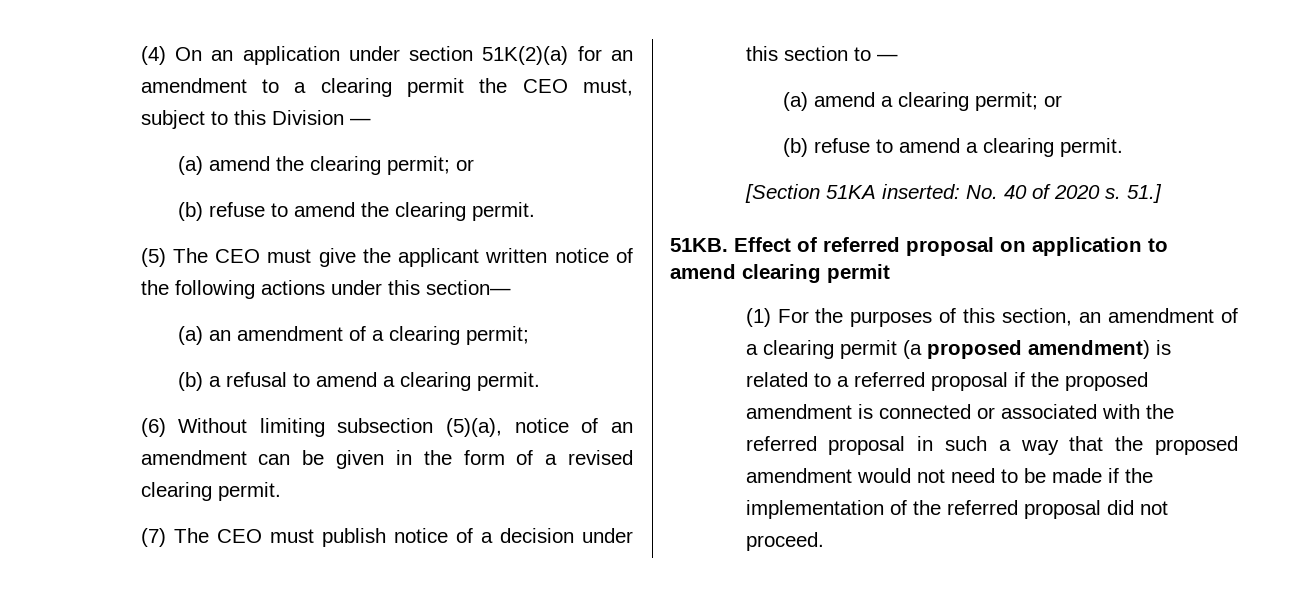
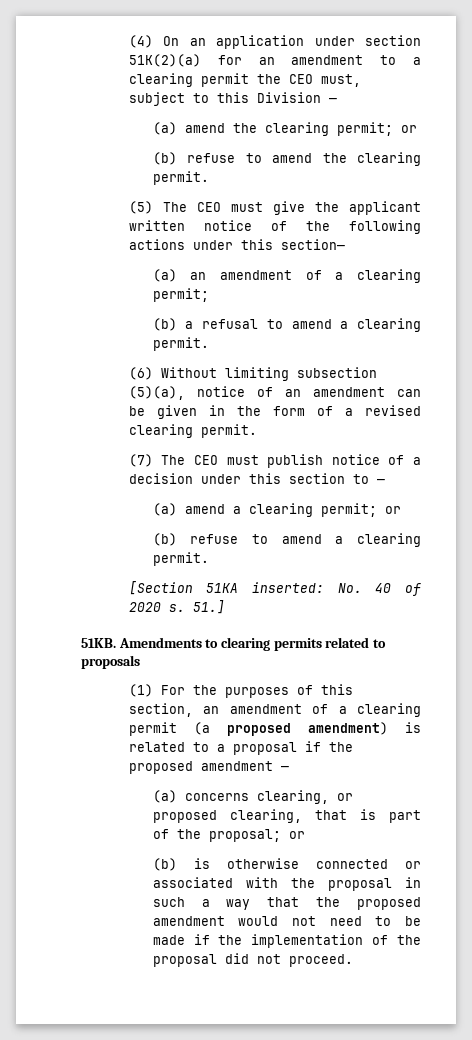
[734,237,1168,256] [670,264,890,283] Effect of referred proposal on application to amend clearing permit -> [118,637,386,651] [81,655,140,669] Amendments to clearing permits related to proposals
[853,372,925,387] referred -> (225, 748) none
[857,404,873,419] is -> [280,766,289,771] [152,790,353,804] [152,809,421,823] [152,829,305,842] [152,858,299,871] — // (a) concerns clearing, or proposed clearing, that is part of the proposal; or // (b) is otherwise
[745,436,817,451] referred -> (315, 883) none
[946,500,1018,515] referred -> (421, 940) none

